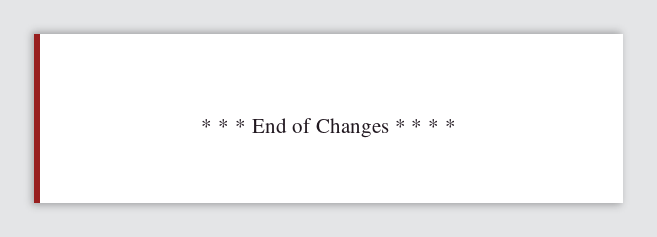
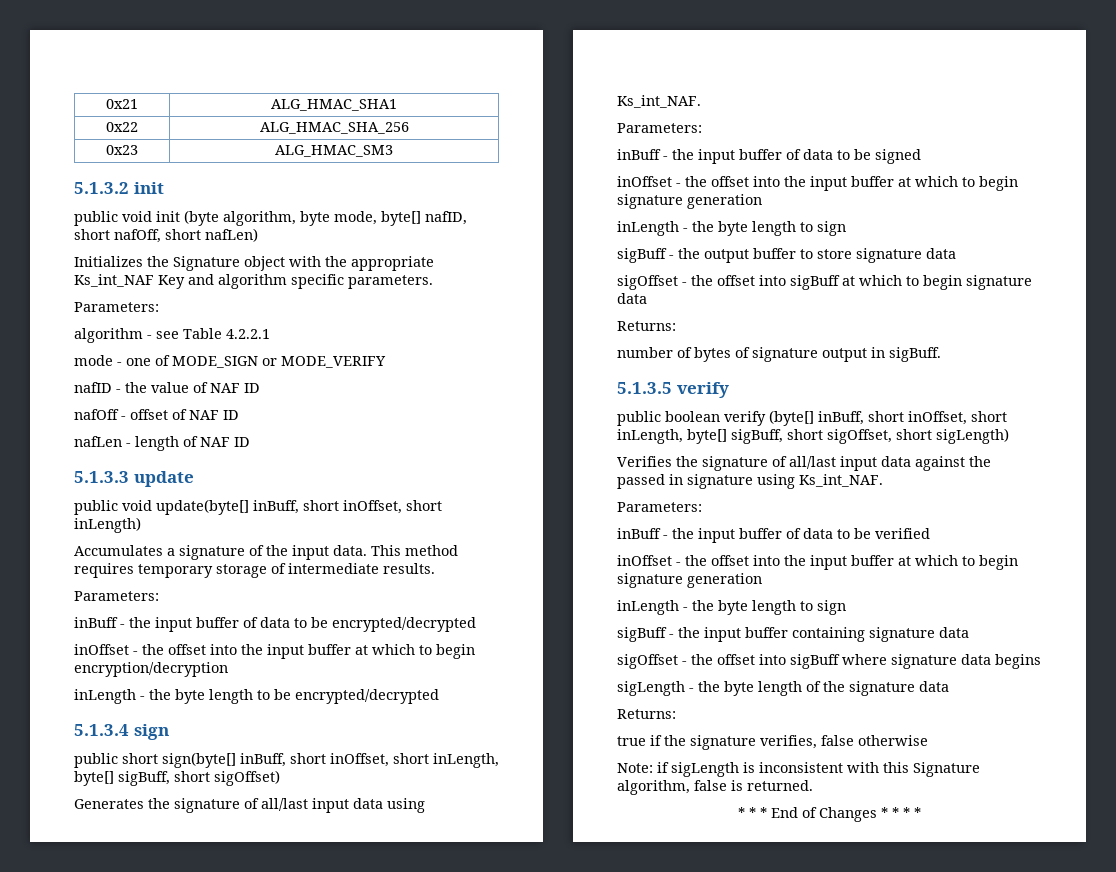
(201, 126) none -> [106,99,138,109] [271,99,397,111] [106,122,138,132] [259,122,409,134] [106,145,138,155] [275,145,393,157] [74,182,164,194] [74,210,467,226] [74,228,258,243] [74,256,434,271] [74,274,433,289] [74,302,159,312] [74,328,270,343] [74,355,386,368] [74,382,260,393] [74,409,239,420] [74,436,250,451] [74,471,194,487] [74,499,442,515] [74,517,141,533] [74,545,458,560] [74,563,435,578] [74,591,159,601] [74,617,476,632] [74,644,475,659] [74,662,228,677] [74,689,439,704] [74,724,169,740] [74,752,499,768] [74,770,280,786] [74,798,425,813] [617,95,701,108] [617,123,702,133] [617,149,921,164] [617,176,1018,191] [617,194,762,209] [617,221,846,236] [617,248,956,263] [617,275,1032,290] [617,293,647,304] [617,321,676,331] [617,347,941,362] [617,382,729,398] [617,410,1007,426] [617,428,1009,444] [617,456,991,471] [617,474,883,489] [617,502,702,512] [617,528,930,543] [617,555,1018,570] [617,573,762,588] [617,600,846,615] [617,627,969,642] [617,654,1041,669] [617,681,949,696] [617,709,676,719] [617,735,928,750] [617,762,980,777] [617,780,813,795] 0x21 | ALG_HMAC_SHA1 // 0x22 | ALG_HMAC_SHA_256 // 0x23 | ALG_HMAC_SM3 // 5.1.3.2 init // public void init (byte algorithm, byte mode, byte[] nafID, short nafOff, short nafLen) // Initializes the Signature object with the appropriate Ks_int_NAF Key and algorithm specific parameters. // Parameters: // algorithm - see Table 4.2.2.1 // mode - one of MODE_SIGN or MODE_VERIFY // nafID - the value of NAF ID // nafOff - offset of NAF ID // nafLen - length of NAF ID // 5.1.3.3 update // public void update(byte[] inBuff, short inOffset, short inLength) // Accumulates a signature of the input data. This method requires temporary storage of intermediate results. // Parameters: // inBuff - the input buffer of data to be encrypted/decrypted // inOffset - the offset into the input buffer at which to begin encryption/decryption // inLength - the byte length to be encrypted/decrypted // 5.1.3.4 sign // public short sign(byte[] inBuff, short inOffset, short inLength, byte[] sigBuff, short sigOffset) // Generates the signature of all/last input data using Ks_int_NAF. // Parameters: // inBuff - the input buffer of data to be signed // inOffset - the offset into the input buffer at which to begin signature generation // inLength - the byte length to sign // sigBuff - the output buffer to store signature data // sigOffset - the offset into sigBuff at which to begin signature data // Returns: // number of bytes of signature output in sigBuff. // 5.1.3.5 verify // public boolean verify (byte[] inBuff, short inOffset, short inLength, byte[] sigBuff, short sigOffset, short sigLength) // Verifies the signature of all/last input data against the passed in signature using Ks_int_NAF. // Parameters: // inBuff - the input buffer of data to be verified // inOffset - the offset into the input buffer at which to begin signature generation // inLength - the byte length to sign // sigBuff - the input buffer containing signature data // sigOffset - the offset into sigBuff where signature data begins // sigLength - the byte length of the signature data // Returns: // true if the signature verifies, false otherwise // Note: if sigLength is inconsistent with this Signature algorithm, false is returned. //

